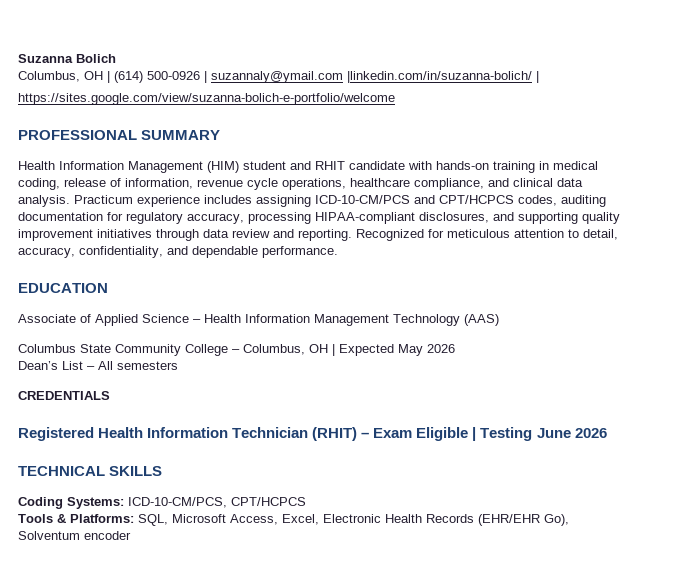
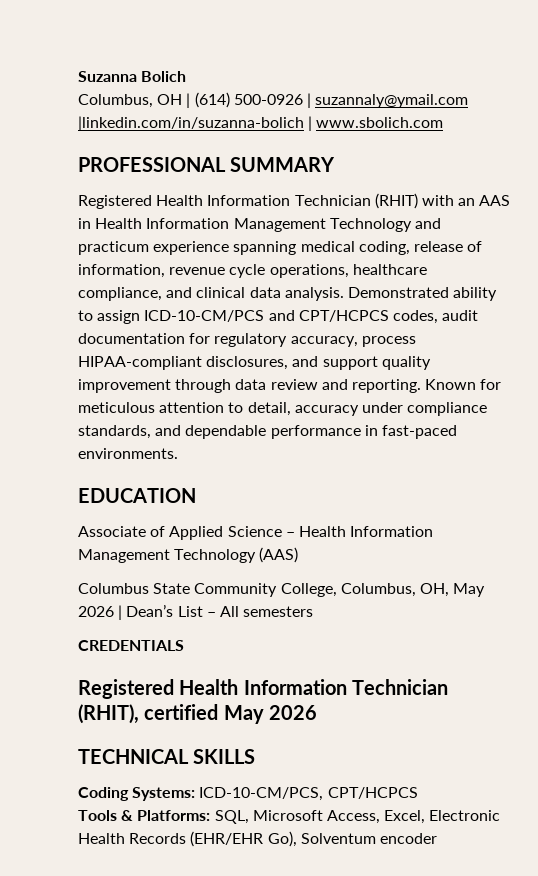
[347,71,539,83] [18,93,395,105] |linkedin.com/in/suzanna-bolich/ | // https://sites.google.com/view/suzanna-bolich-e-portfolio/welcome -> [78,116,444,131] |linkedin.com/in/suzanna-bolich | www.sbolich.com
[18,161,549,173] Health Information Management (HIM) student and RHIT candidate with hands-on training in -> [78,193,511,209] [78,218,441,232] [78,241,297,255] Registered Health Information Technician (RHIT) with an AAS in Health Information Management Technology and practicum experience spanning
[74,195,311,207] Practicum experience includes assigning -> [347,287,498,301] [78,310,141,324] Demonstrated ability to assign
[561,195,606,207] auditing -> [442,310,479,321] audit
[248,212,311,224] processing -> [361,336,416,347] process
[518,212,578,224] supporting -> [322,356,378,370] support
[97,229,152,238] initiatives -> (171, 386) none
[356,229,424,241] Recognized -> [425,379,477,390] Known
[18,246,338,258] accuracy, confidentiality, and dependable performance. -> [294,402,488,416] [78,425,457,439] [78,448,178,459] accuracy under compliance standards, and dependable performance in fast-paced environments.
[185,344,455,356] College – Columbus, OH | Expected May 2026 // -> [280,583,486,597] [78,605,123,620] College, Columbus, OH, May 2026 |
[312,427,571,441] (RHIT) – Exam Eligible | Testing June -> [78,704,264,724] (RHIT), certified May

